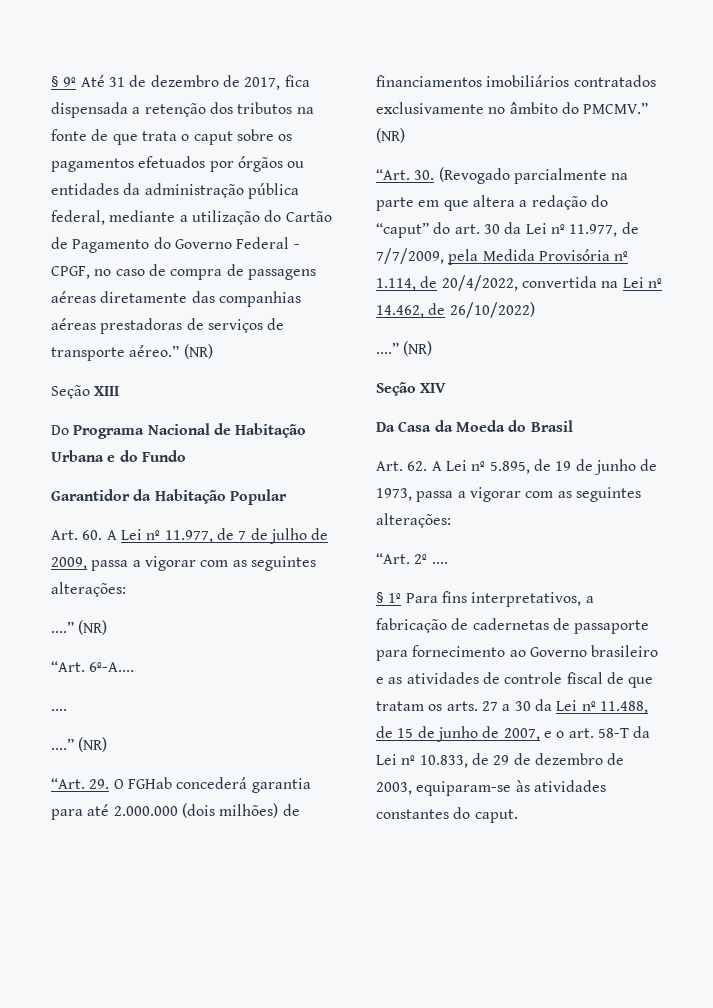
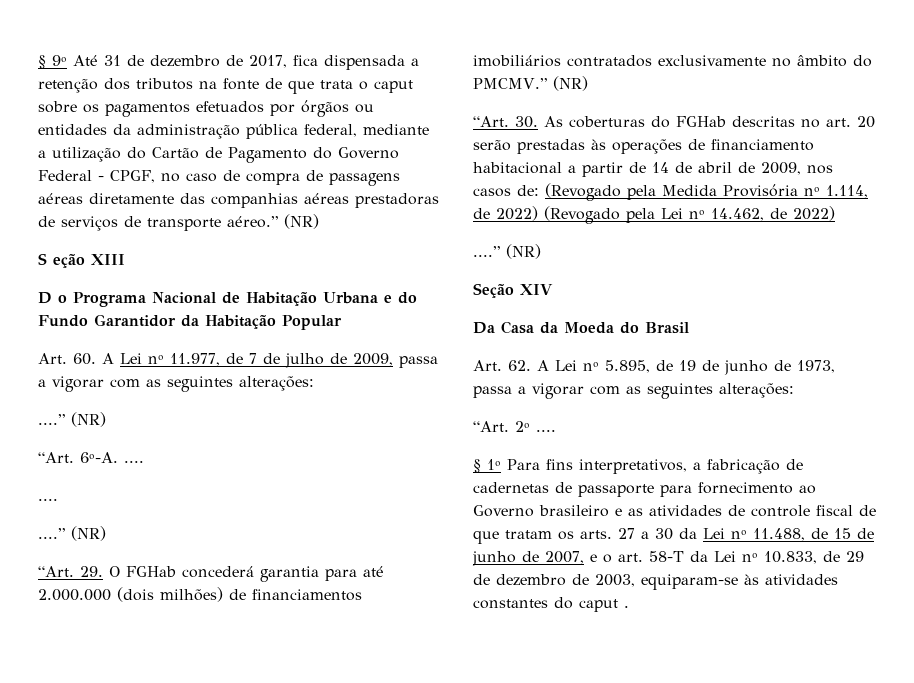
[51,385,90,399] Seção -> [38,253,85,268] S eção
[51,425,69,435] Do -> [38,292,67,304] D o
(186, 456) // -> (88, 321) none
[89,662,135,672] 6º-A.... -> [80,452,144,463] 6º-A. ....
[438,167,629,184] [376,195,608,211] [376,222,639,238] [376,248,444,264] (Revogado parcialmente na parte em que altera a redação do “caput” do art. 30 da Lei nº 11.977, de 7/7/2009, -> [544,116,875,128] [473,139,814,154] [473,162,833,177] [473,183,621,201] As coberturas do FGHab descritas no art. 20 serão prestadas às operações de financiamento habitacional a partir de 14 de abril de 2009, nos casos de: (Revogado
[441,275,619,291] 20/4/2022, convertida na -> [496,206,655,224] 2022) (Revogado pela
[449,302,535,318] 26/10/2022) -> [793,206,835,221] 2022)
[474,809,518,823] caput. -> [579,599,629,612] caput .

